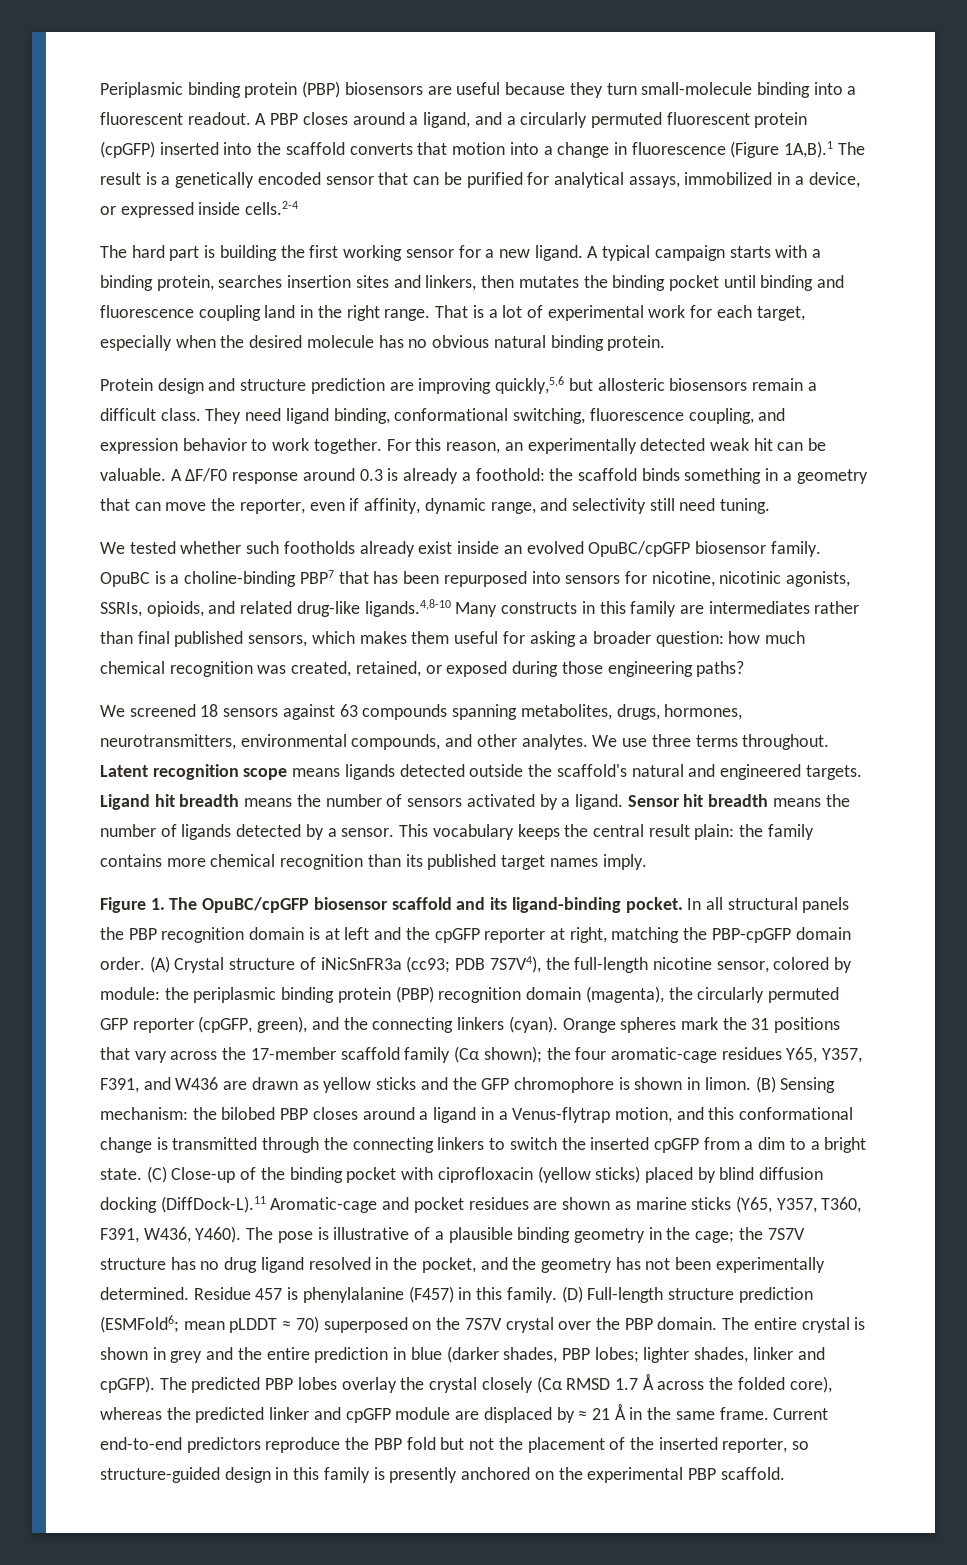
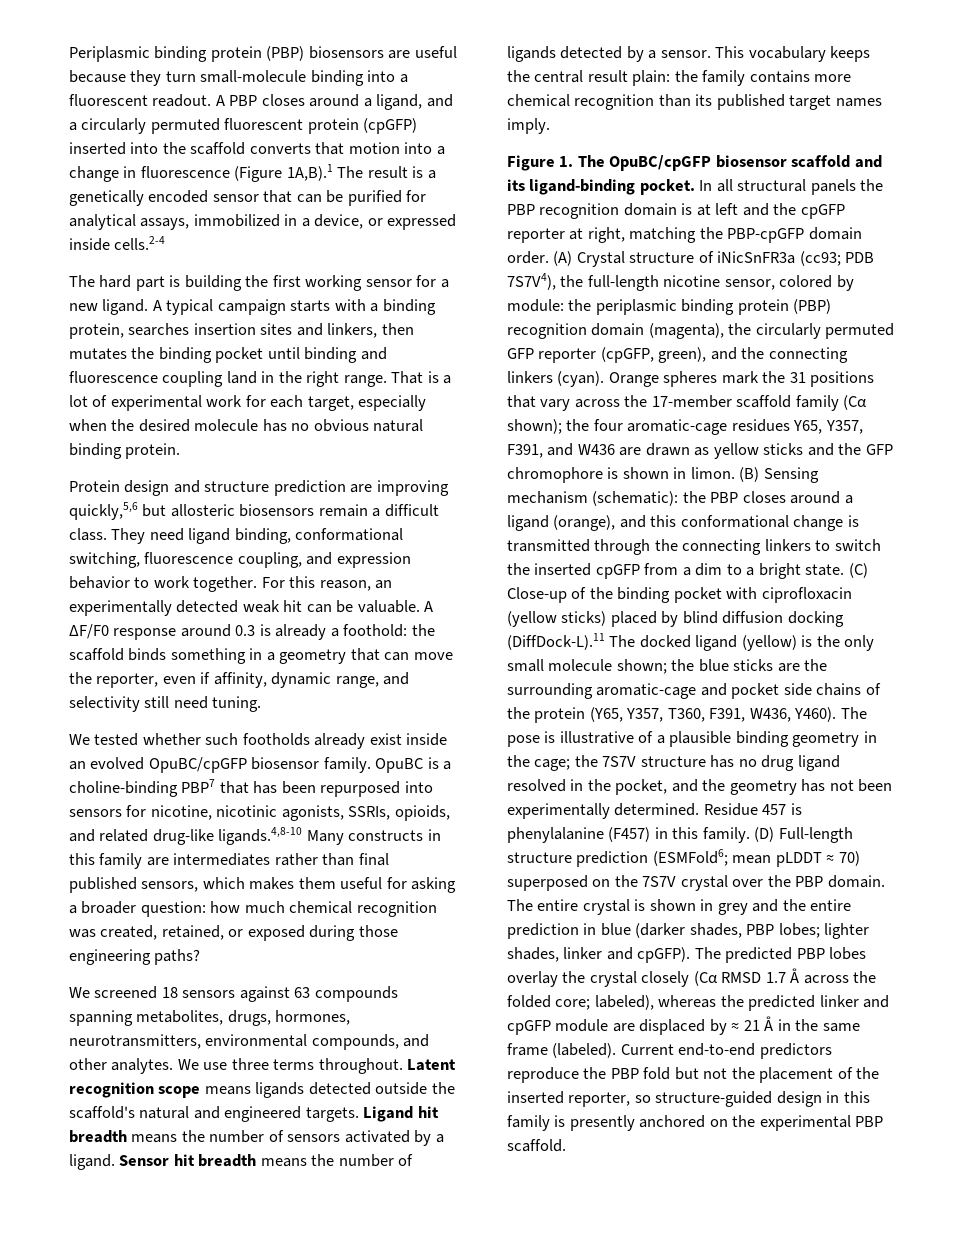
[100,1107,276,1120] mechanism: the bilobed -> [507,491,706,506] mechanism (schematic): the
[480,1107,672,1123] in a Venus-flytrap motion, -> [553,515,616,531] (orange),
[270,1197,732,1213] Aromatic-cage and pocket residues are shown as marine sticks -> [609,635,875,651] [507,659,828,674] [507,683,881,699] [507,707,586,723] The docked ligand (yellow) is the only small molecule shown; the blue sticks are the surrounding aromatic-cage and pocket side chains of the protein
[789,1376,832,1393] core), -> [555,995,654,1010] core; labeled),
[719,1407,769,1420] frame. -> [507,1043,617,1058] frame (labeled).

